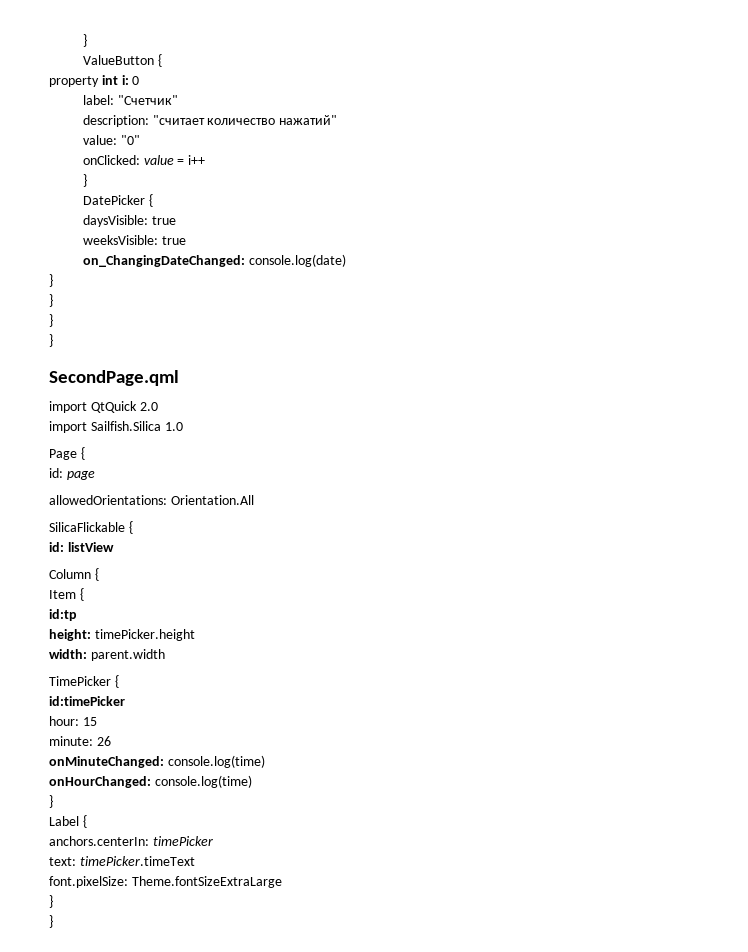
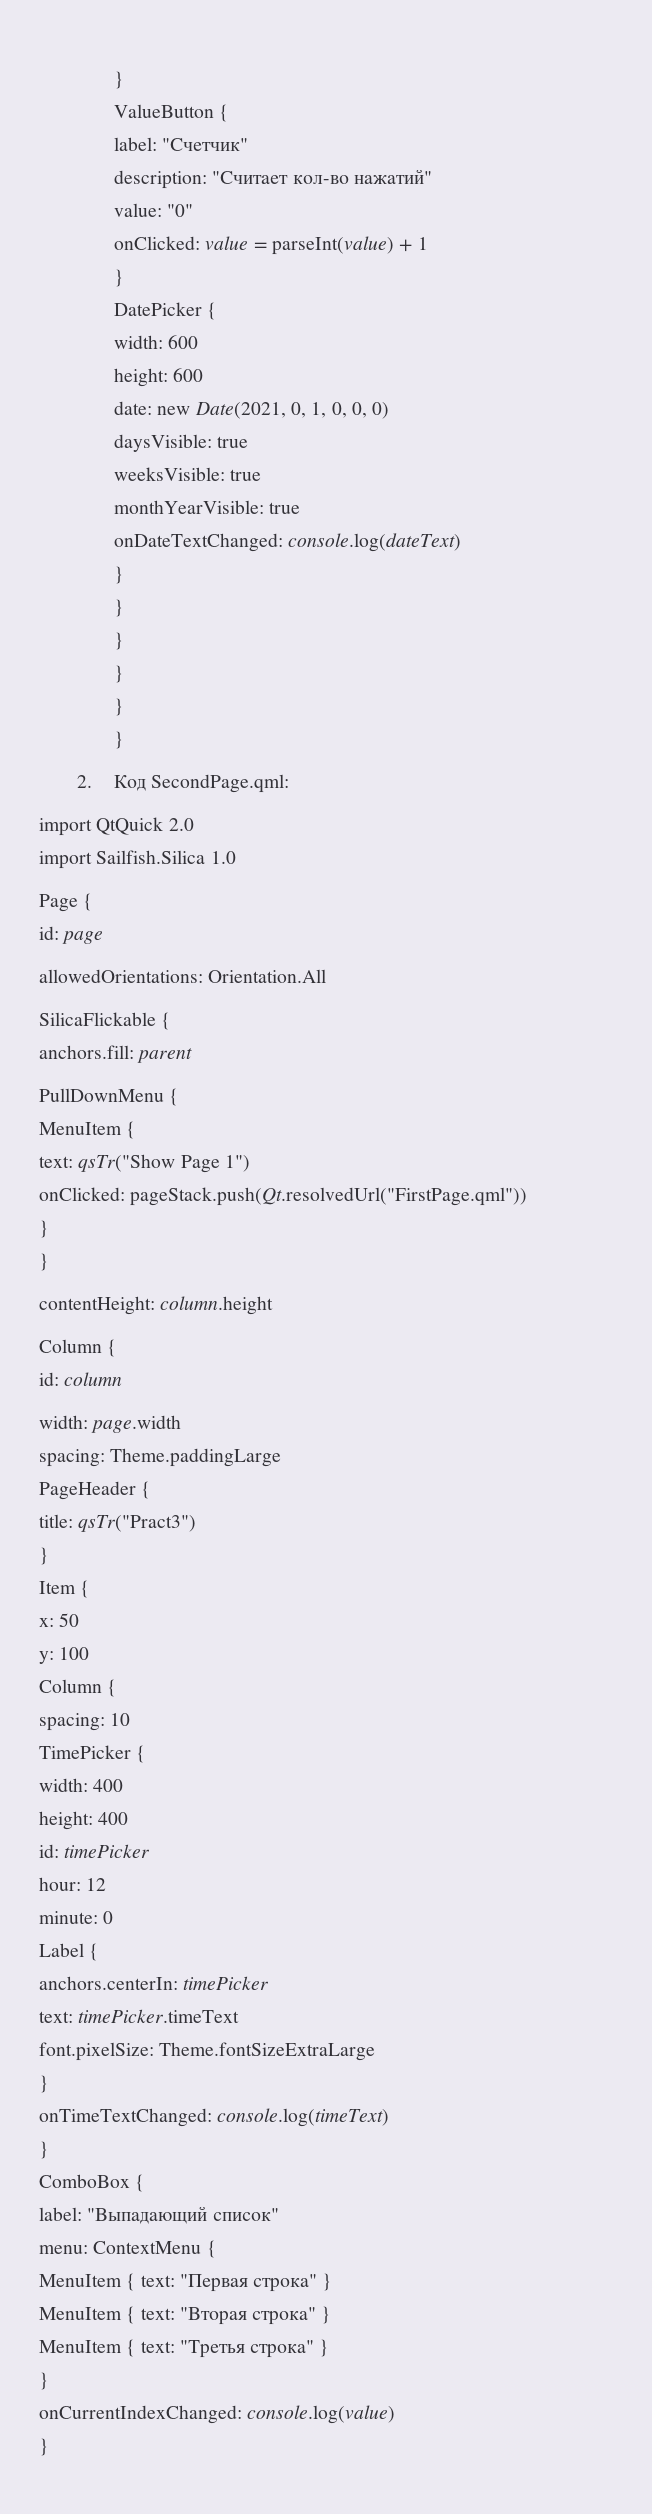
[49,75,140,87] // property int i: 0 -> (229, 113) none
[152,115,276,125] "считает количество -> [212,171,349,184] "Считает кол-во
[188,155,206,165] i++ -> [271,236,428,255] parseInt(value) + 1
(153, 200) none -> [114,335,199,349] [114,368,204,387] [114,401,390,419] // width: 600 // height: 600 // date: new Date(2021, 0, 1, 0, 0, 0)
[82,254,346,267] [49,274,53,287] [49,294,53,307] [49,314,53,327] [49,334,53,347] [49,370,179,386] on_ChangingDateChanged: console.log(date) // } // } // } // } // SecondPage.qml -> [114,500,301,514] [114,533,462,552] [114,566,124,584] [114,599,124,617] [114,632,124,650] [114,665,124,683] [114,698,124,716] [114,731,124,749] [76,774,290,793] monthYearVisible: true // onDateTextChanged: console.log(dateText) // } // } // } // } // } // } // 2. Код SecondPage.qml:
[49,542,114,552] [49,568,99,581] [49,588,84,601] [49,609,77,621] [49,629,195,641] [49,649,165,661] [49,675,119,688] [49,696,125,706] id: listView // Column { // Item { // id:tp // height: timePicker.height // width: parent.width // TimePicker { // id:timePicker -> [39,1045,193,1063] [39,1088,179,1106] [39,1121,136,1139] [39,1154,250,1173] [39,1187,528,1206] [39,1220,48,1238] [39,1253,48,1271] [39,1296,274,1315] [39,1339,117,1357] [39,1372,123,1386] [39,1415,182,1433] [39,1448,282,1467] [39,1481,151,1500] [39,1514,197,1532] [39,1547,48,1565] [39,1580,90,1598] [39,1613,80,1627] [39,1647,90,1664] [39,1679,117,1697] [39,1713,131,1731] [39,1745,146,1763] [39,1778,124,1792] [39,1811,129,1830] [39,1844,151,1858] anchors.fill: parent // PullDownMenu { // MenuItem { // text: qsTr("Show Page 1") // onClicked: pageStack.push(Qt.resolvedUrl("FirstPage.qml")) // } // } // contentHeight: column.height // Column { // id: column // width: page.width // spacing: Theme.paddingLarge // PageHeader { // title: qsTr("Pract3") // } // Item { // x: 50 // y: 100 // Column { // spacing: 10 // TimePicker { // width: 400 // height: 400 // id: timePicker
[82,717,97,726] 15 -> [86,1878,107,1891] 12
[96,736,111,746] [49,755,265,768] [49,775,252,788] [49,795,53,808] 26 // onMinuteChanged: console.log(time) // onHourChanged: console.log(time) // } -> [103,1911,114,1924] 0
[49,915,53,928] // } -> [39,2108,390,2127] [39,2141,48,2159] [39,2174,145,2192] [39,2206,279,2224] [39,2240,216,2258] [39,2273,332,2292] [39,2306,331,2325] [39,2339,329,2358] [39,2372,48,2390] [39,2405,396,2424] [39,2438,48,2456] // onTimeTextChanged: console.log(timeText) // } // ComboBox { // label: "Выпадающий список" // menu: ContextMenu { // MenuItem { text: "Первая строка" } // MenuItem { text: "Вторая строка" } // MenuItem { text: "Третья строка" } // } // onCurrentIndexChanged: console.log(value) // }

